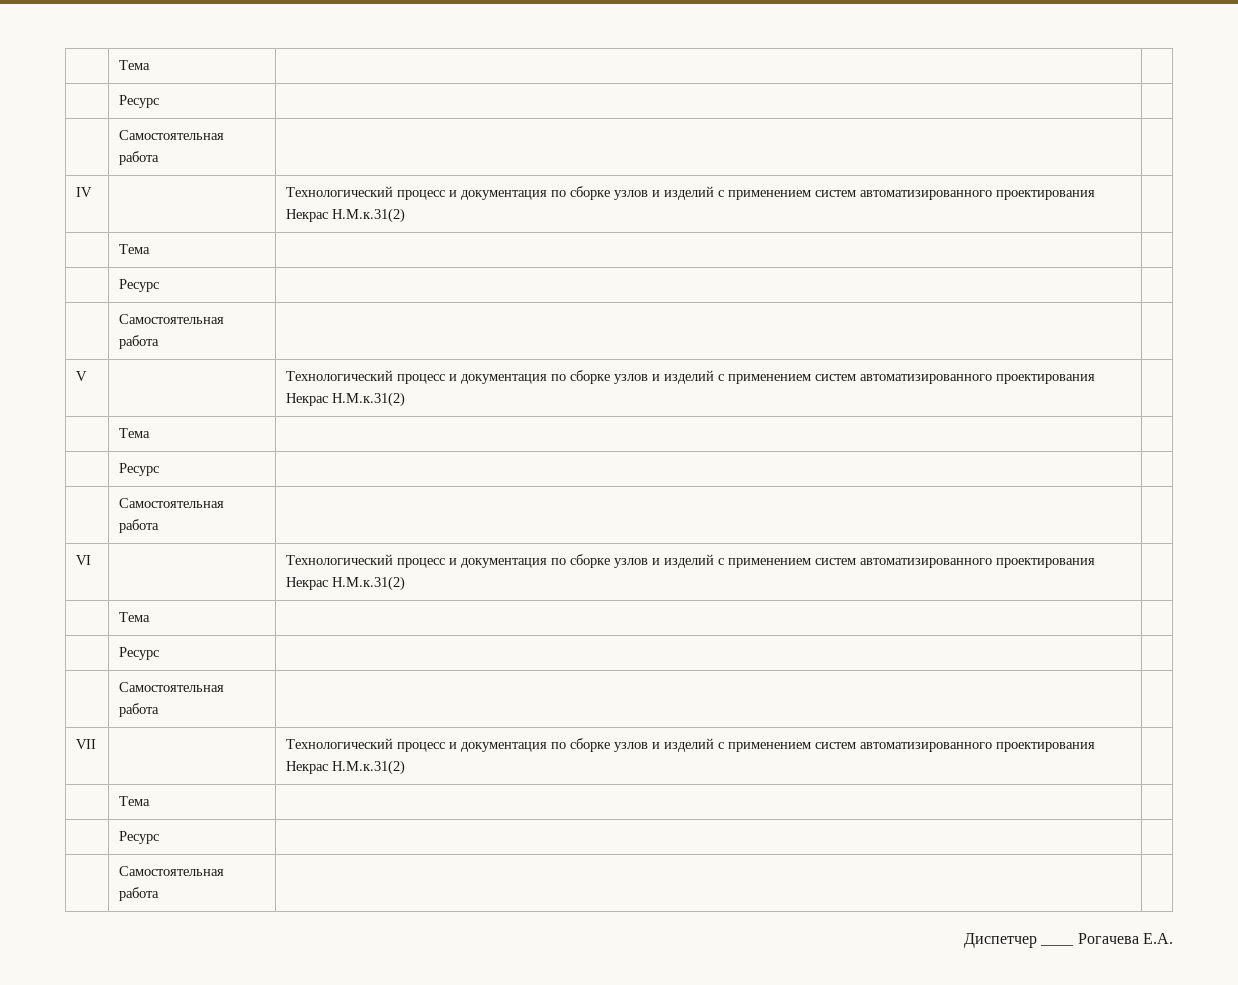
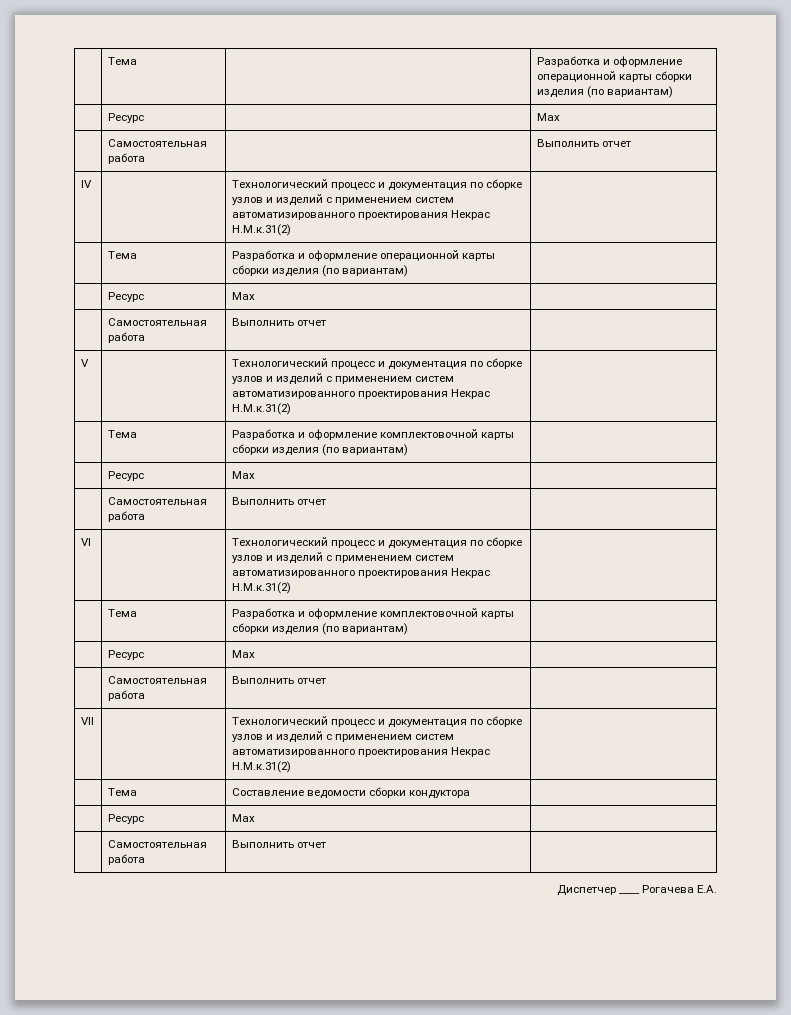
[119,60,151,70] [119,95,160,108] [119,130,225,140] [119,151,160,165] | Тема | | // | Ресурс | | // | Самостоятельная работа | | -> [107,57,137,65] [536,56,683,67] [536,71,693,82] [536,86,674,98] [107,113,144,123] [536,113,560,121] [107,139,207,147] [107,153,145,164] [536,139,632,147] | Тема | | Разработка и оформление операционной карты сборки изделия (по вариантам) // | Ресурс | | Мах // | Самостоятельная работа | | Выполнить отчет
[119,279,160,292] [119,314,225,324] [119,335,160,349] | // | Ресурс | | // | Самостоятельная работа | -> [231,250,496,261] [231,265,409,277] [107,292,144,302] [231,292,255,300] [107,318,207,326] [107,332,145,343] [231,318,327,326] Разработка и оформление операционной карты сборки изделия (по вариантам) | // | Ресурс | Мах | // | Самостоятельная работа | Выполнить отчет
[119,463,160,476] [119,498,225,508] [119,519,160,533] | // | Ресурс | | // | Самостоятельная работа | -> [231,429,515,440] [231,444,409,456] [107,471,144,481] [231,471,255,479] [107,497,207,505] [107,511,145,522] [231,497,327,505] Разработка и оформление комплектовочной карты сборки изделия (по вариантам) | // | Ресурс | Мах | // | Самостоятельная работа | Выполнить отчет
[119,647,160,660] [119,682,225,692] [119,703,160,717] | // | Ресурс | | // | Самостоятельная работа | -> [231,608,515,619] [231,623,409,635] [107,650,144,660] [231,650,255,658] [107,676,207,684] [107,690,145,701] [231,676,327,684] Разработка и оформление комплектовочной карты сборки изделия (по вариантам) | // | Ресурс | Мах | // | Самостоятельная работа | Выполнить отчет
[119,831,160,844] [119,866,225,876] [119,887,160,901] | // | Ресурс | | // | Самостоятельная работа | -> [231,787,471,799] [107,814,144,824] [231,814,255,822] [107,840,207,848] [107,854,145,865] [231,840,327,848] Составление ведомости сборки кондуктора | // | Ресурс | Мах | // | Самостоятельная работа | Выполнить отчет

